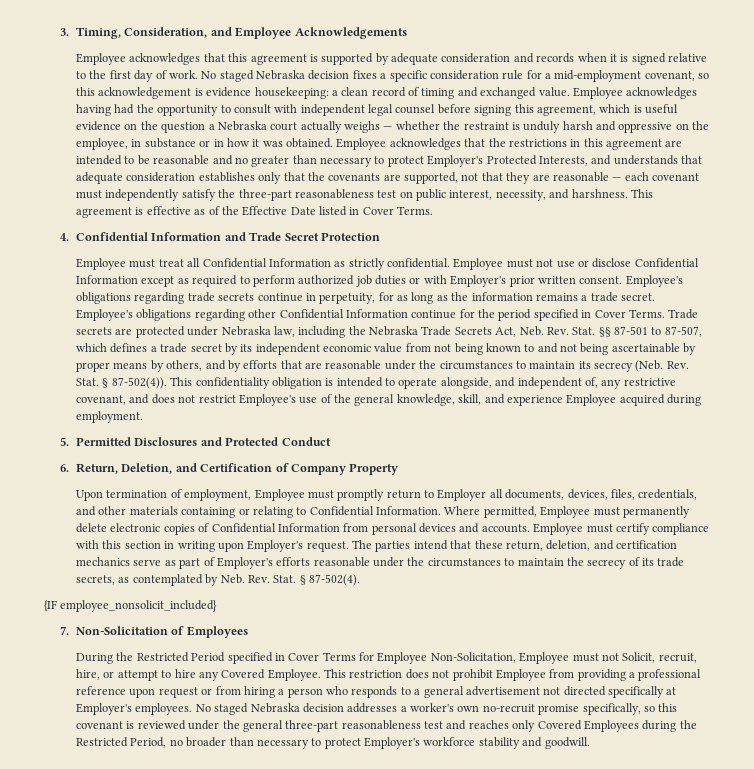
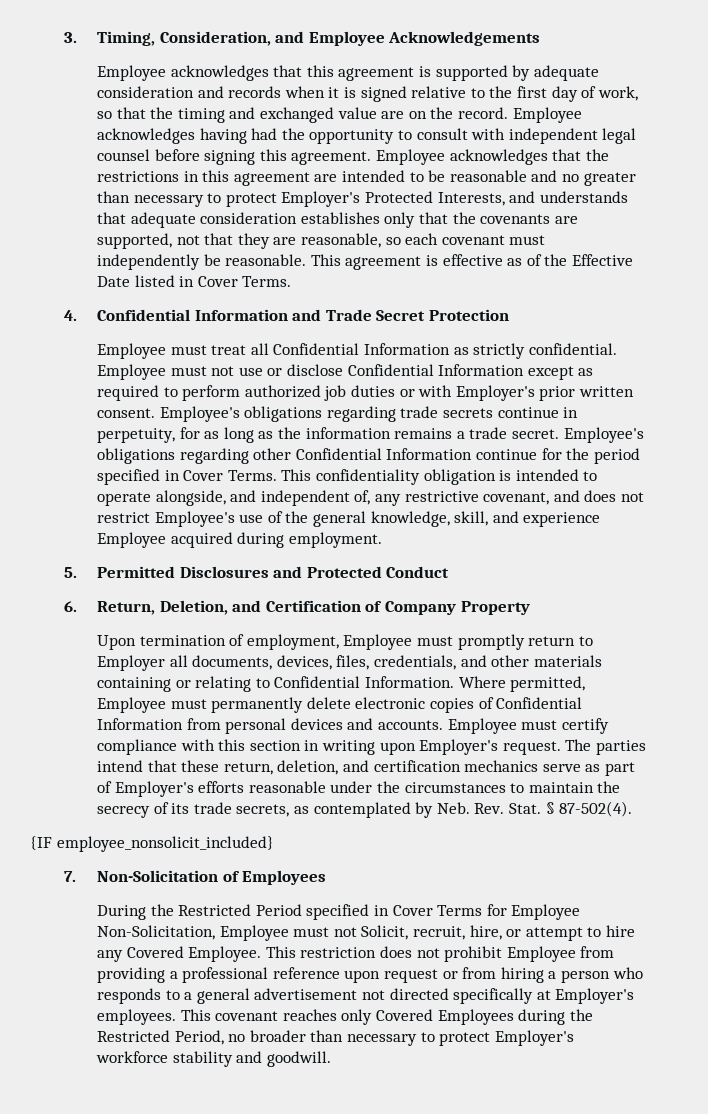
[168,70,710,82] [76,87,570,99] work. No staged Nebraska decision fixes a specific consideration rule for a mid-employment covenant, so this acknowledgement is evidence housekeeping: a clean record of timing and exchanged value. -> [597,86,638,101] [97,107,508,123] work, so that the timing and exchanged value are on the record.
[536,104,679,116] [76,121,710,133] [76,138,334,150] agreement, which is useful evidence on the question a Nebraska court actually weighs — whether the restraint is unduly harsh and oppressive on the employee, in substance or in how it was obtained. -> [291,151,372,165] agreement.
[552,172,622,182] reasonable — -> [301,233,401,248] reasonable, so
[181,189,628,201] satisfy the three-part reasonableness test on public interest, necessity, and harshness. -> [203,254,307,266] be reasonable.
[668,309,699,319] [76,326,702,338] [76,343,697,355] [76,360,689,372] [76,377,167,389] Trade secrets are protected under Nebraska law, including the Nebraska Trade Secrets Act, Neb. Rev. Stat. §§ 87-501 to 87-507, which defines a trade secret by its independent economic value from not being known to and not being ascertainable by proper means by others, and by efforts that are reasonable under the circumstances to maintain its secrecy (Neb. Rev. Stat. § 87-502(4)). -> (277, 475) none
[195,703,678,715] [76,720,467,732] No staged Nebraska decision addresses a worker's own no-recruit promise specifically, so this covenant is reviewed under the general three-part reasonableness test and -> [180,1009,279,1021] This covenant

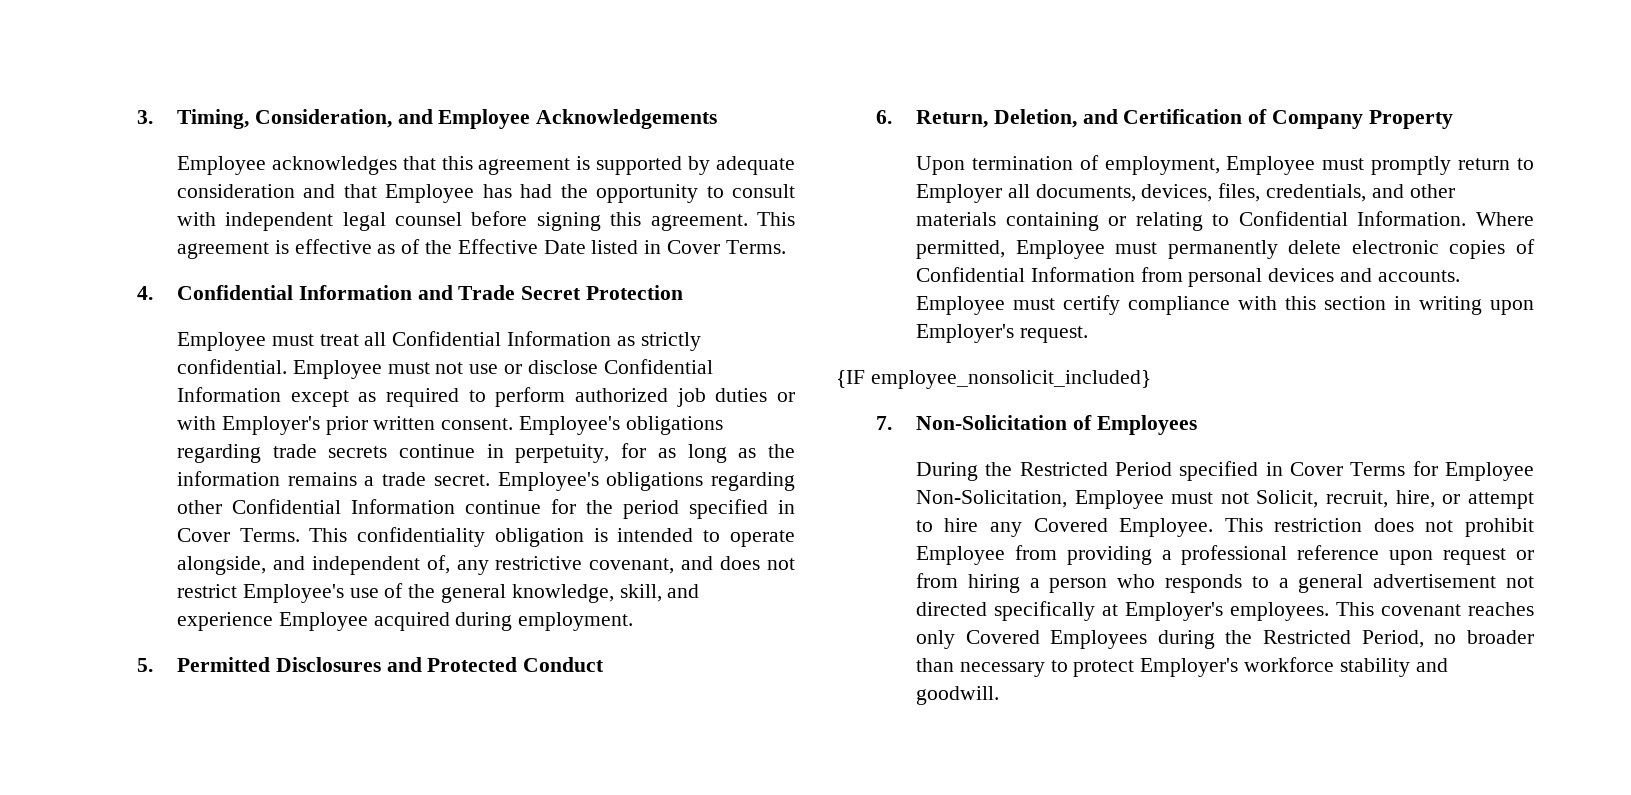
[228,86,638,102] [97,107,582,123] [97,128,247,144] records when it is signed relative to the first day of work, so that the timing and exchanged value are on the record. Employee acknowledges having -> [343,184,512,203] that Employee has
[376,149,609,165] [97,170,636,186] [97,191,628,207] [97,212,578,228] [97,233,546,249] [97,254,307,270] Employee acknowledges that the restrictions in this agreement are intended to be reasonable and no greater than necessary to protect Employer's Protected Interests, and understands that adequate consideration establishes only that the covenants are supported, not that they are reasonable, so each covenant must independently be reasonable. -> (748, 222) none
[565,739,646,755] [97,760,635,776] [97,781,621,797] [97,801,633,818] The parties intend that these return, deletion, and certification mechanics serve as part of Employer's efforts reasonable under the circumstances to maintain the secrecy of its trade secrets, as contemplated by Neb. Rev. Stat. § 87-502(4). -> (1088, 334) none

